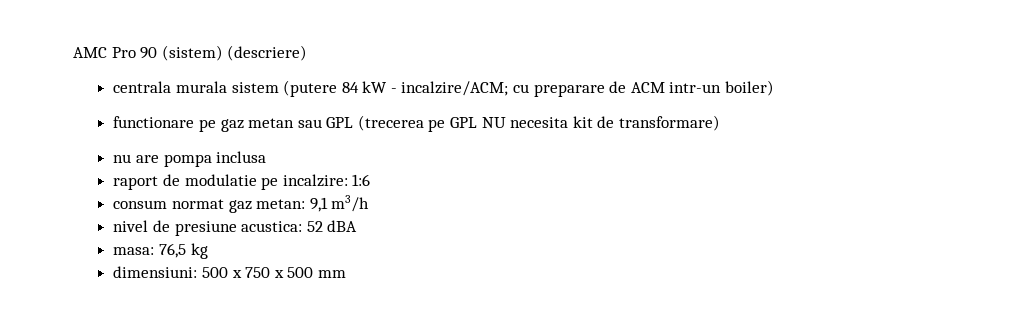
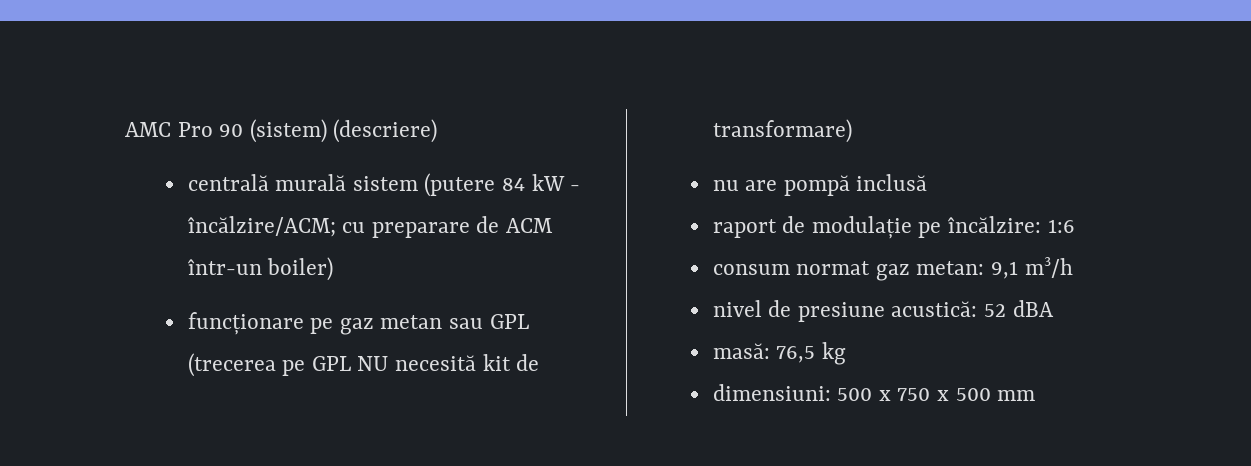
[113,81,227,93] centrala murala -> [187,174,347,191] centrală murală
[401,81,509,96] incalzire/ACM; -> [187,216,336,237] încălzire/ACM;
[669,82,722,93] intr-un -> [187,259,262,275] într-un
[113,116,195,128] functionare -> [187,312,304,335] funcționare
[510,117,569,128] necesita -> [395,355,477,371] necesită
[163,151,267,167] pompa inclusa -> [783,174,928,196] pompă inclusă
[184,174,348,190] modulatie pe incalzire: -> [811,216,1042,239] modulație pe încălzire:
[241,221,303,232] acustica: -> [891,301,978,317] acustică:
[113,247,155,255] masa: -> [712,343,770,359] masă:

